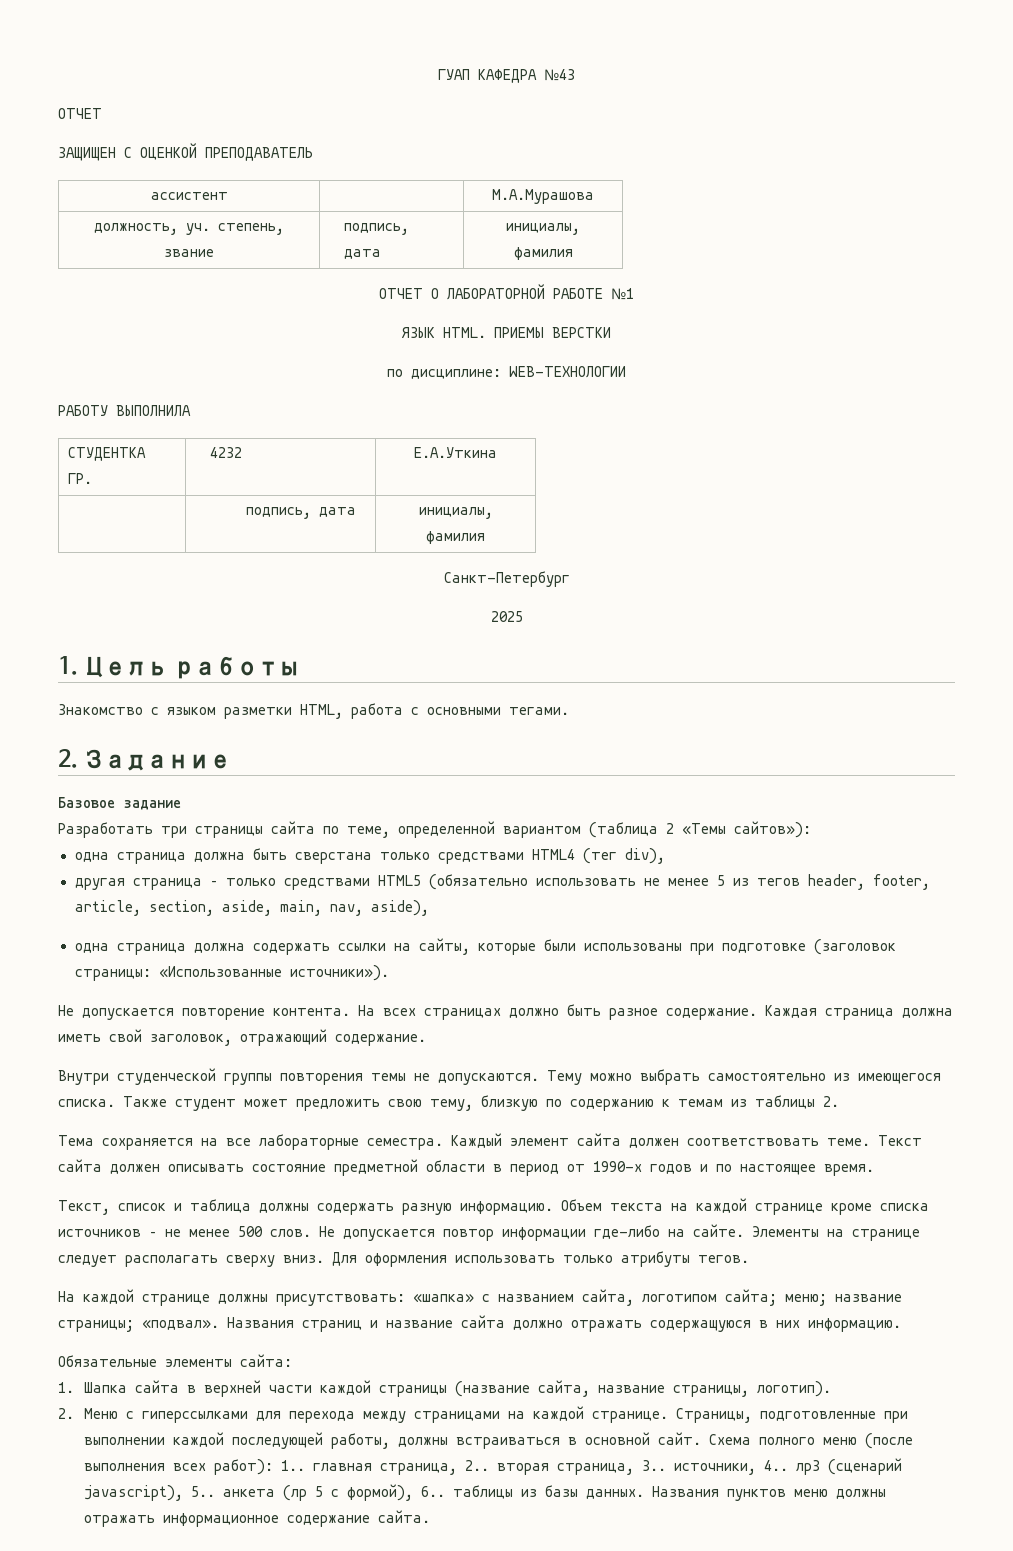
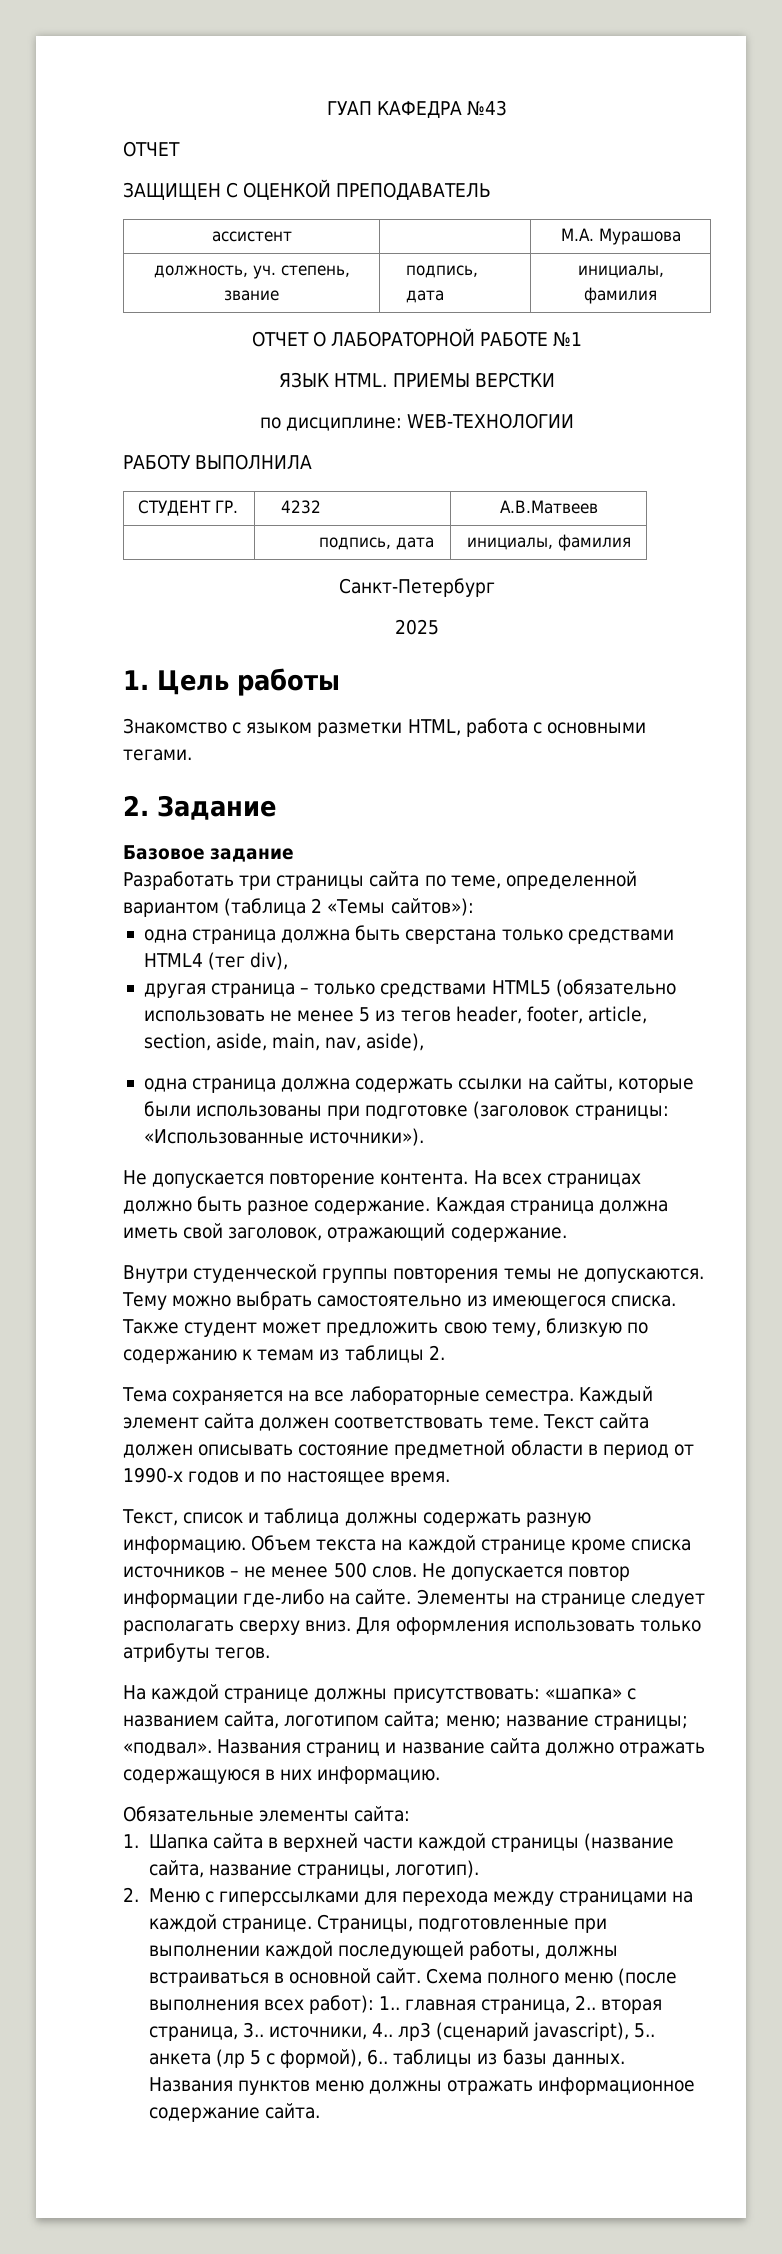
[492,189,594,204] М.А.Мурашова -> [560,228,681,245] М.А. Мурашова
[68,447,147,461] СТУДЕНТКА -> [137,500,211,516] СТУДЕНТ
[414,447,497,458] Е.А.Уткина -> [499,500,598,514] А.В.Матвеев

